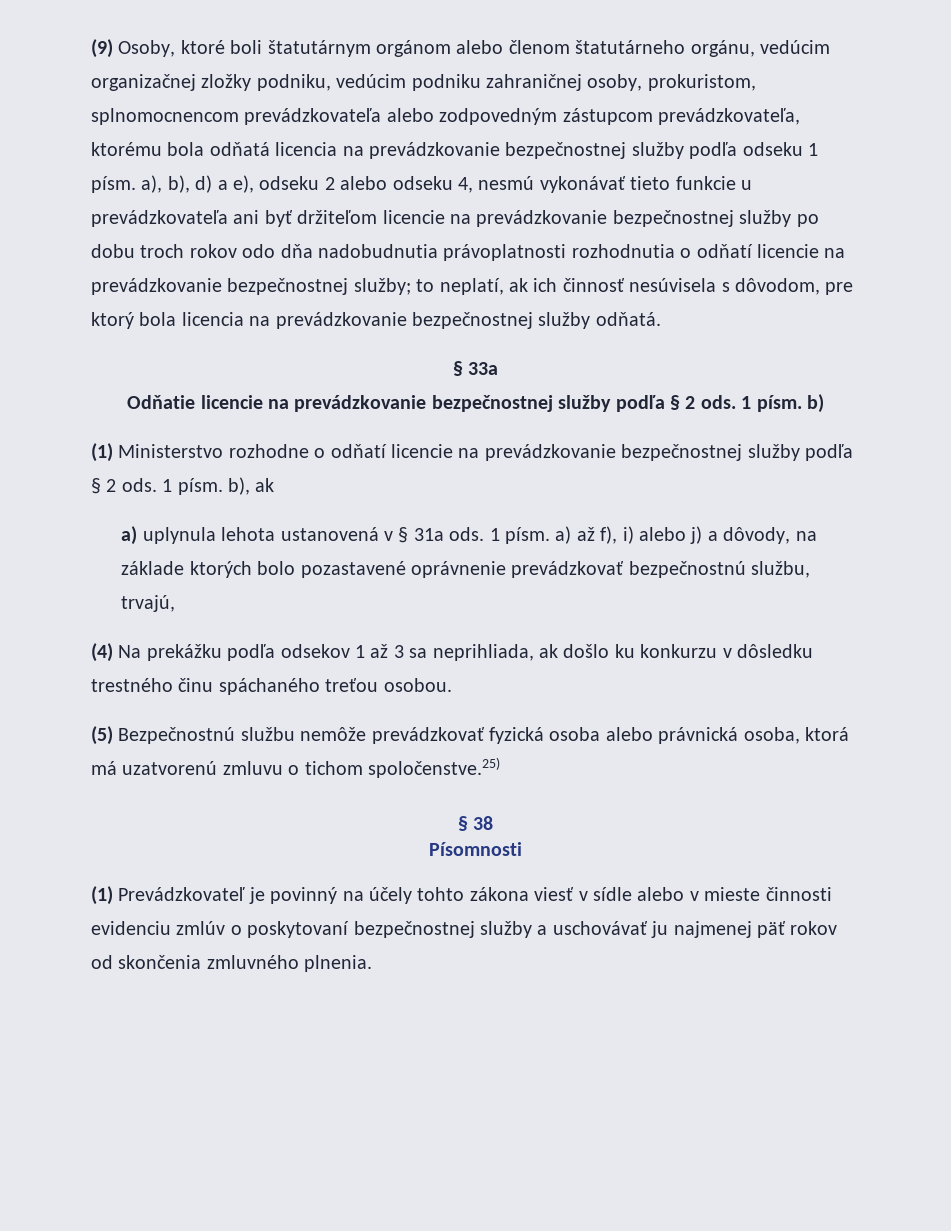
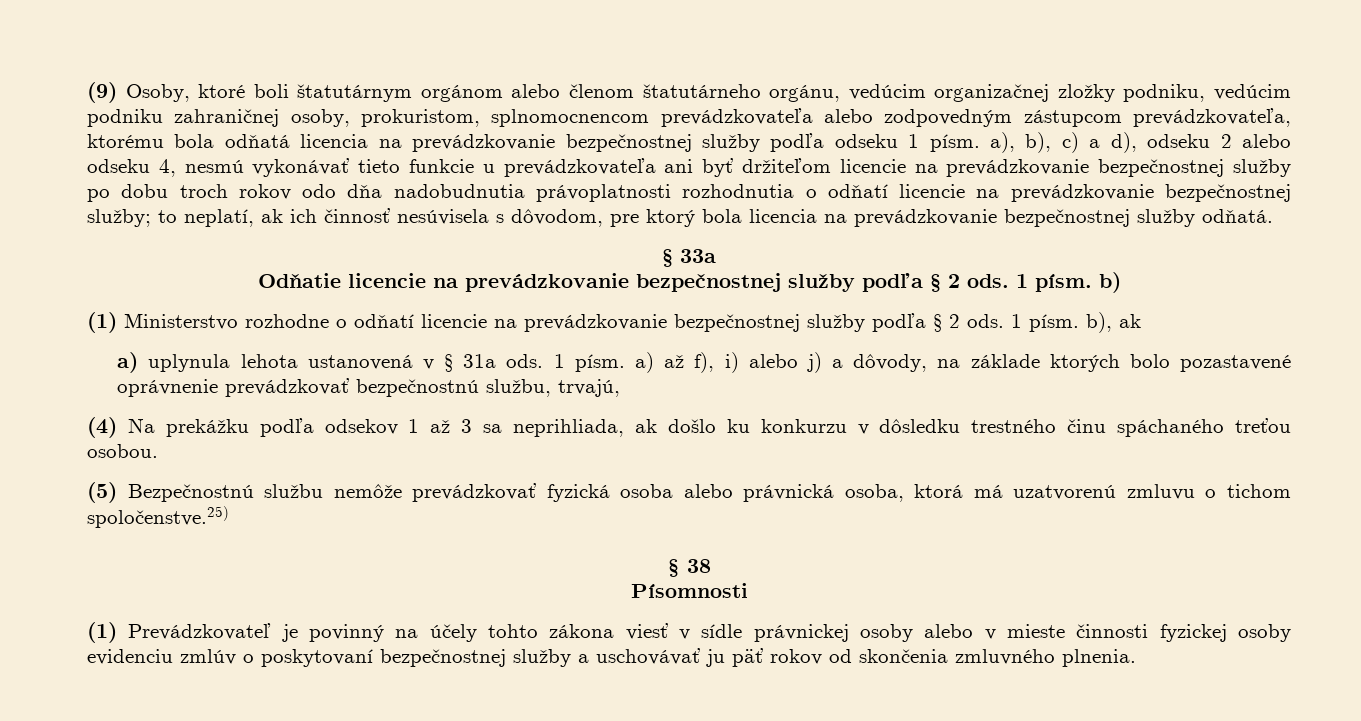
[195,175,255,193] d) a e), -> [1061,132,1137,153] c) a d),
(632, 894) none -> [753,624,914,642] právnickej osoby
(832, 894) none -> [1159,624,1291,642] fyzickej osoby
[673,921,752,938] najmenej -> (725, 658) none

